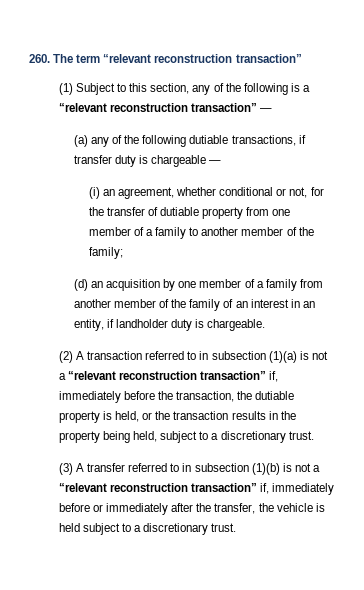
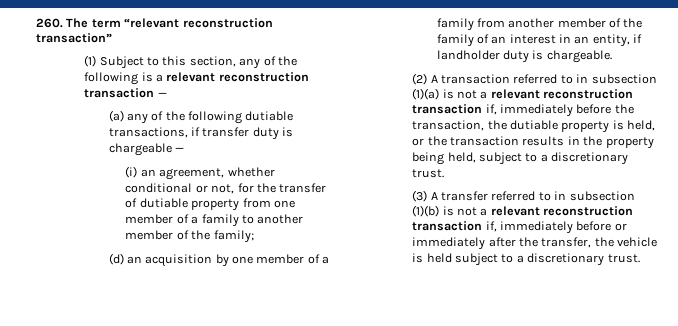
[58,103,258,112] “relevant reconstruction transaction” -> [166,72,309,82] [84,88,155,98] relevant reconstruction transaction
[68,371,267,380] “relevant reconstruction transaction” -> [490,89,634,99] [412,104,483,114] relevant reconstruction transaction
[58,483,258,492] “relevant reconstruction transaction” -> [490,206,634,216] [412,221,483,231] relevant reconstruction transaction

